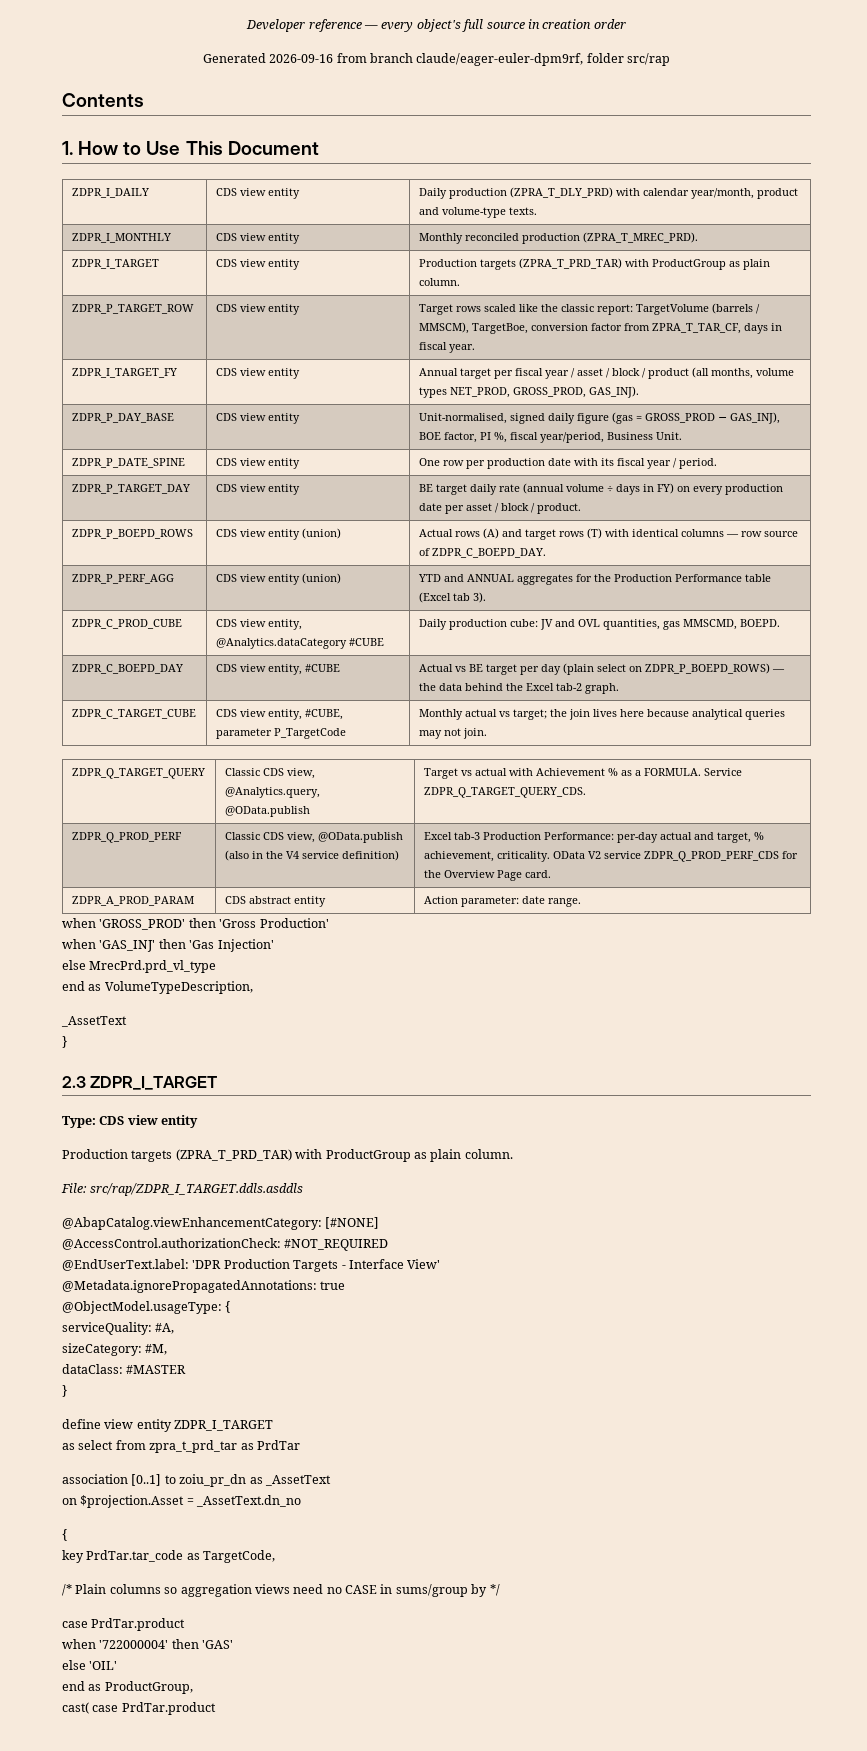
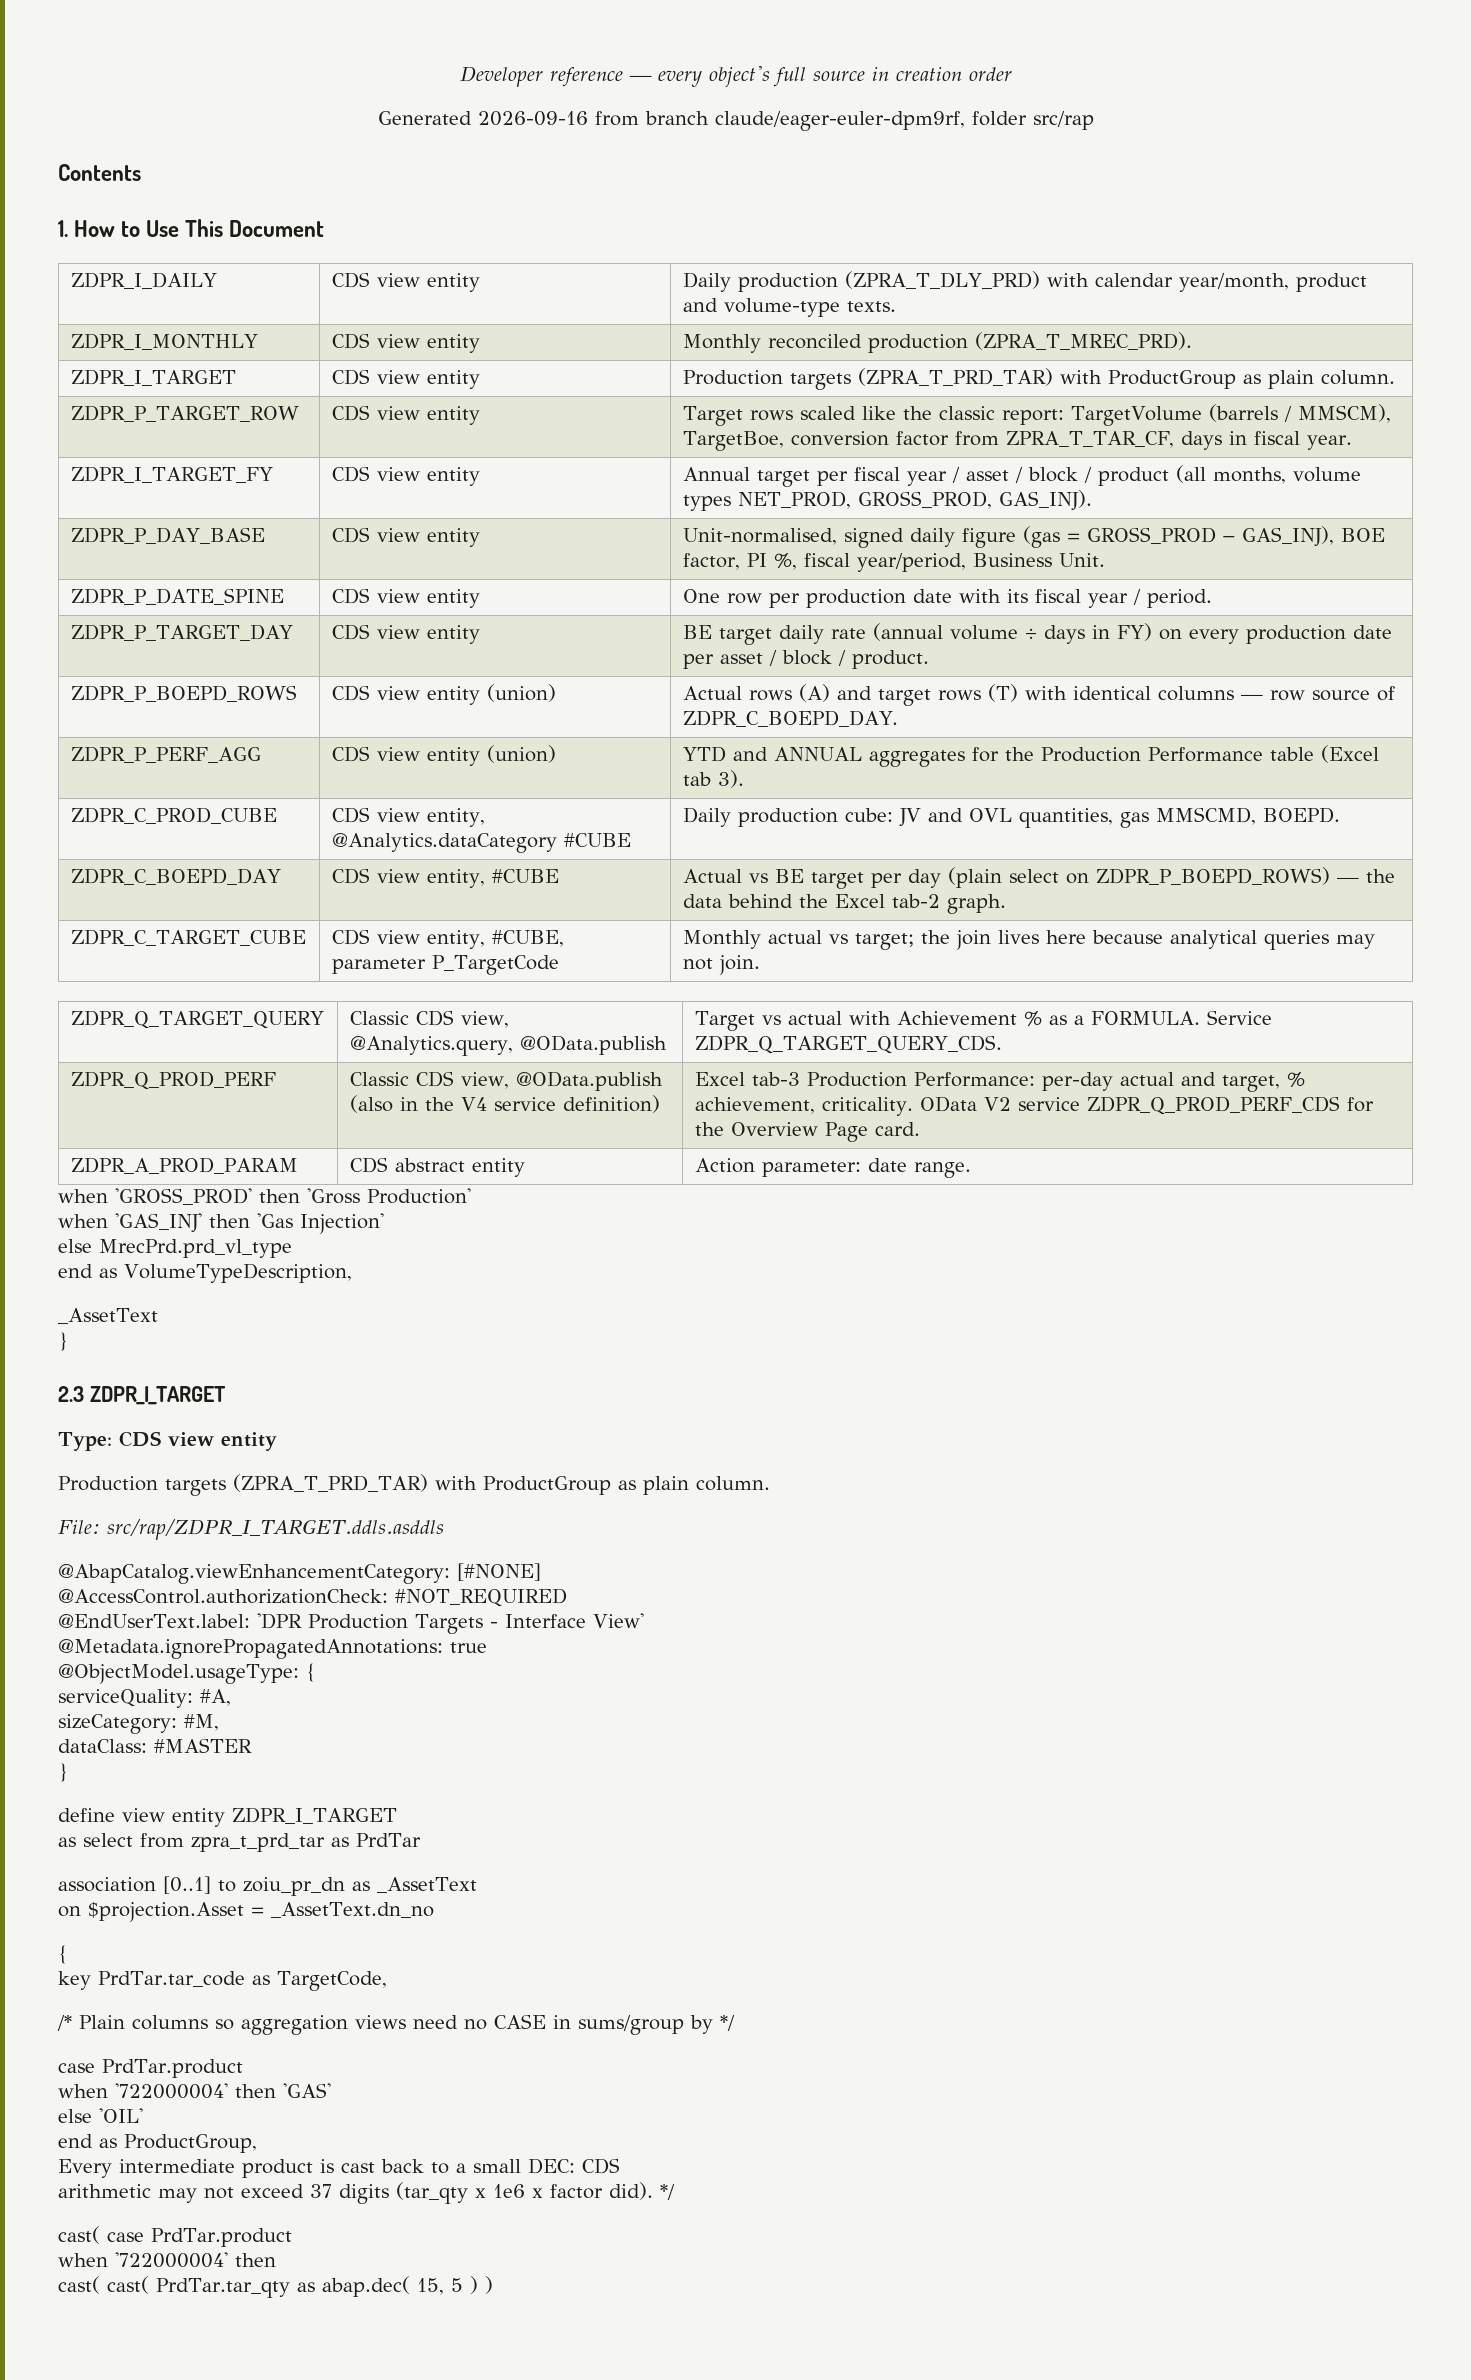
[62,1702,216,1715] cast( case PrdTar.product -> [58,2158,620,2178] [58,2182,675,2204] [58,2226,292,2247] [58,2252,276,2268] [58,2276,493,2298] Every intermediate product is cast back to a small DEC: CDS // arithmetic may not exceed 37 digits (tar_qty x 1e6 x factor did). */ // cast( case PrdTar.product // when '722000004' then // cast( cast( PrdTar.tar_qty as abap.dec( 15, 5 ) )

